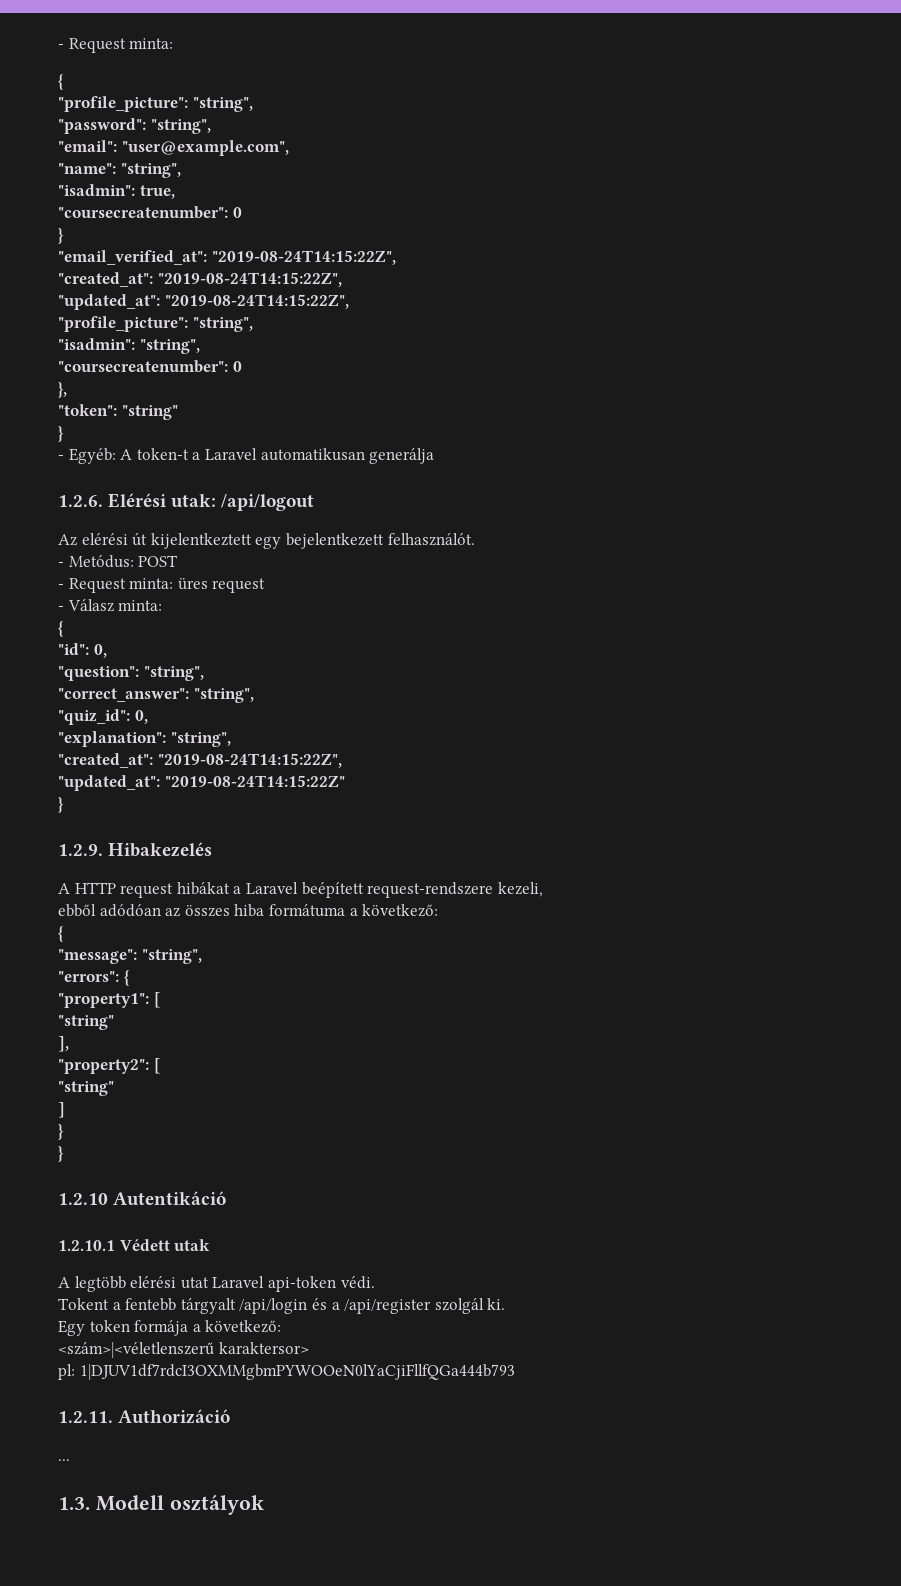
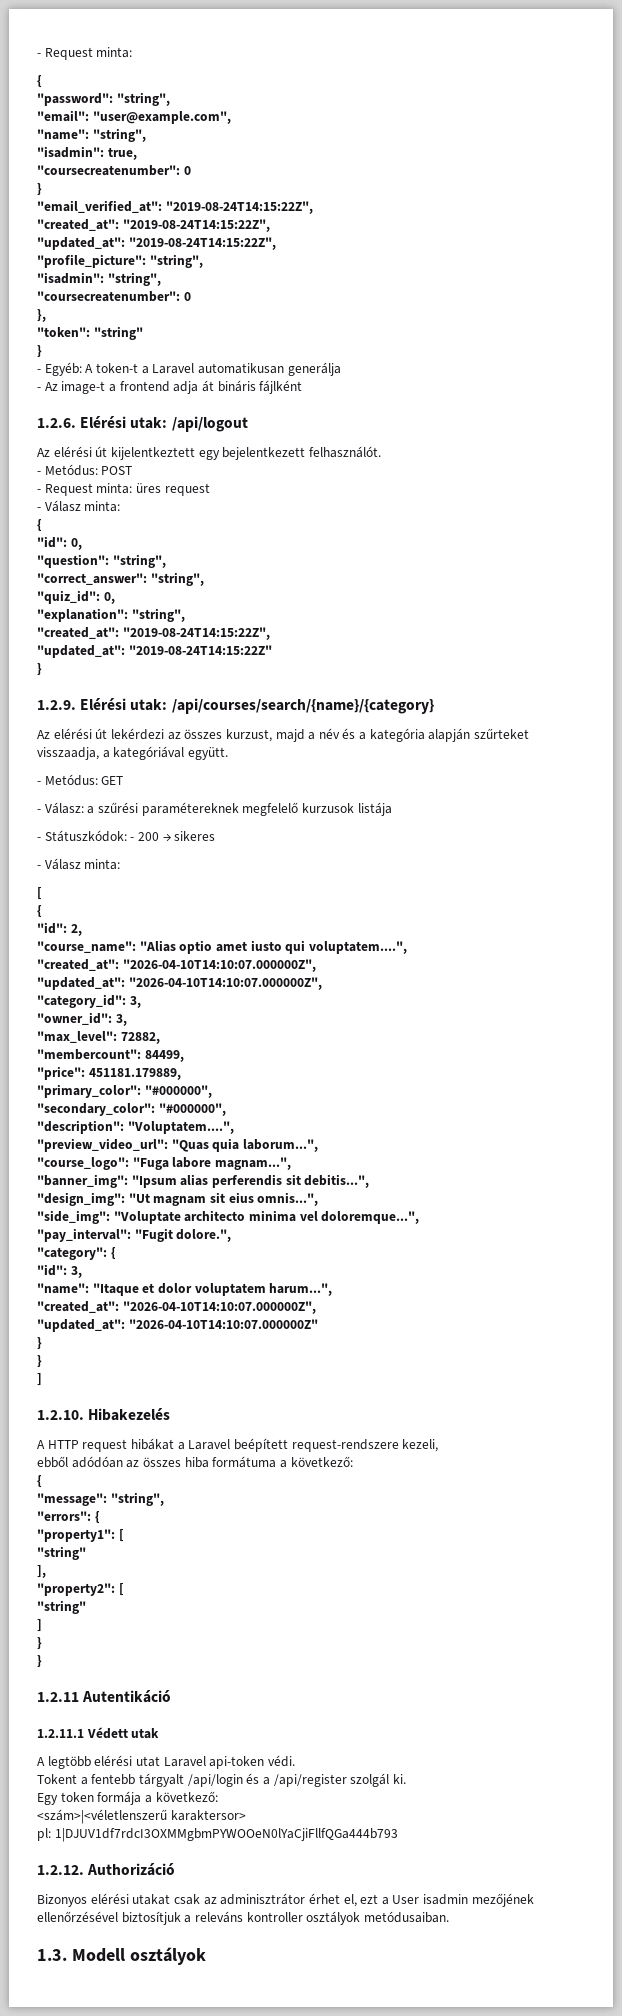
[58,96,253,112] // "profile_picture": "string", -> (42, 81) none
(435, 456) none -> [37,380,303,394] // - Az image-t a frontend adja át bináris fájlként
(103, 850) none -> [80,698,434,714] [37,728,530,742] [37,746,228,760] [37,774,124,786] [37,802,392,816] [37,830,216,842] [37,858,121,870] [37,887,42,900] [37,905,42,918] [37,922,82,936] [37,940,407,954] [37,959,316,972] [37,977,322,990] [37,994,141,1008] [37,1012,127,1026] [37,1031,160,1044] [37,1049,184,1062] [37,1066,181,1080] [37,1084,212,1098] [37,1103,226,1116] [37,1120,234,1134] [37,1138,318,1152] [37,1157,291,1170] [37,1174,370,1188] [37,1192,319,1206] [37,1210,420,1224] [37,1228,232,1242] [37,1247,116,1260] [37,1264,82,1278] [37,1283,333,1296] [37,1301,316,1314] [37,1319,318,1332] [37,1337,42,1350] [37,1355,42,1368] [37,1373,42,1386] [37,1410,84,1420] Elérési utak: /api/courses/search/{name}/{category} // Az elérési út lekérdezi az összes kurzust, majd a név és a kategória alapján szűrteket visszaadja, a kategóriával együtt. // - Metódus: GET // - Válasz: a szűrési paramétereknek megfelelő kurzusok listája // - Státuszkódok: - 200 → sikeres // - Válasz minta: // [ // { // "id": 2, // "course_name": "Alias optio amet iusto qui voluptatem....", // "created_at": "2026-04-10T14:10:07.000000Z", // "updated_at": "2026-04-10T14:10:07.000000Z", // "category_id": 3, // "owner_id": 3, // "max_level": 72882, // "membercount": 84499, // "price": 451181.179889, // "primary_color": "#000000", // "secondary_color": "#000000", // "description": "Voluptatem....", // "preview_video_url": "Quas quia laborum...", // "course_logo": "Fuga labore magnam...", // "banner_img": "Ipsum alias perferendis sit debitis...", // "design_img": "Ut magnam sit eius omnis...", // "side_img": "Voluptate architecto minima vel doloremque...", // "pay_interval": "Fugit dolore.", // "category": { // "id": 3, // "name": "Itaque et dolor voluptatem harum...", // "created_at": "2026-04-10T14:10:07.000000Z", // "updated_at": "2026-04-10T14:10:07.000000Z" // } // } // ] // 1.2.10.
[58,1193,108,1205] 1.2.10 -> [37,1692,79,1702] 1.2.11
[58,1240,115,1251] 1.2.10.1 -> [37,1729,84,1738] 1.2.11.1
[58,1411,113,1423] 1.2.11. -> [37,1865,84,1875] 1.2.12.
[58,1459,70,1461] ... -> [37,1893,534,1907] [37,1911,449,1925] Bizonyos elérési utakat csak az adminisztrátor érhet el, ezt a User isadmin mezőjének ellenőrzésével biztosítjuk a releváns kontroller osztályok metódusaiban.

